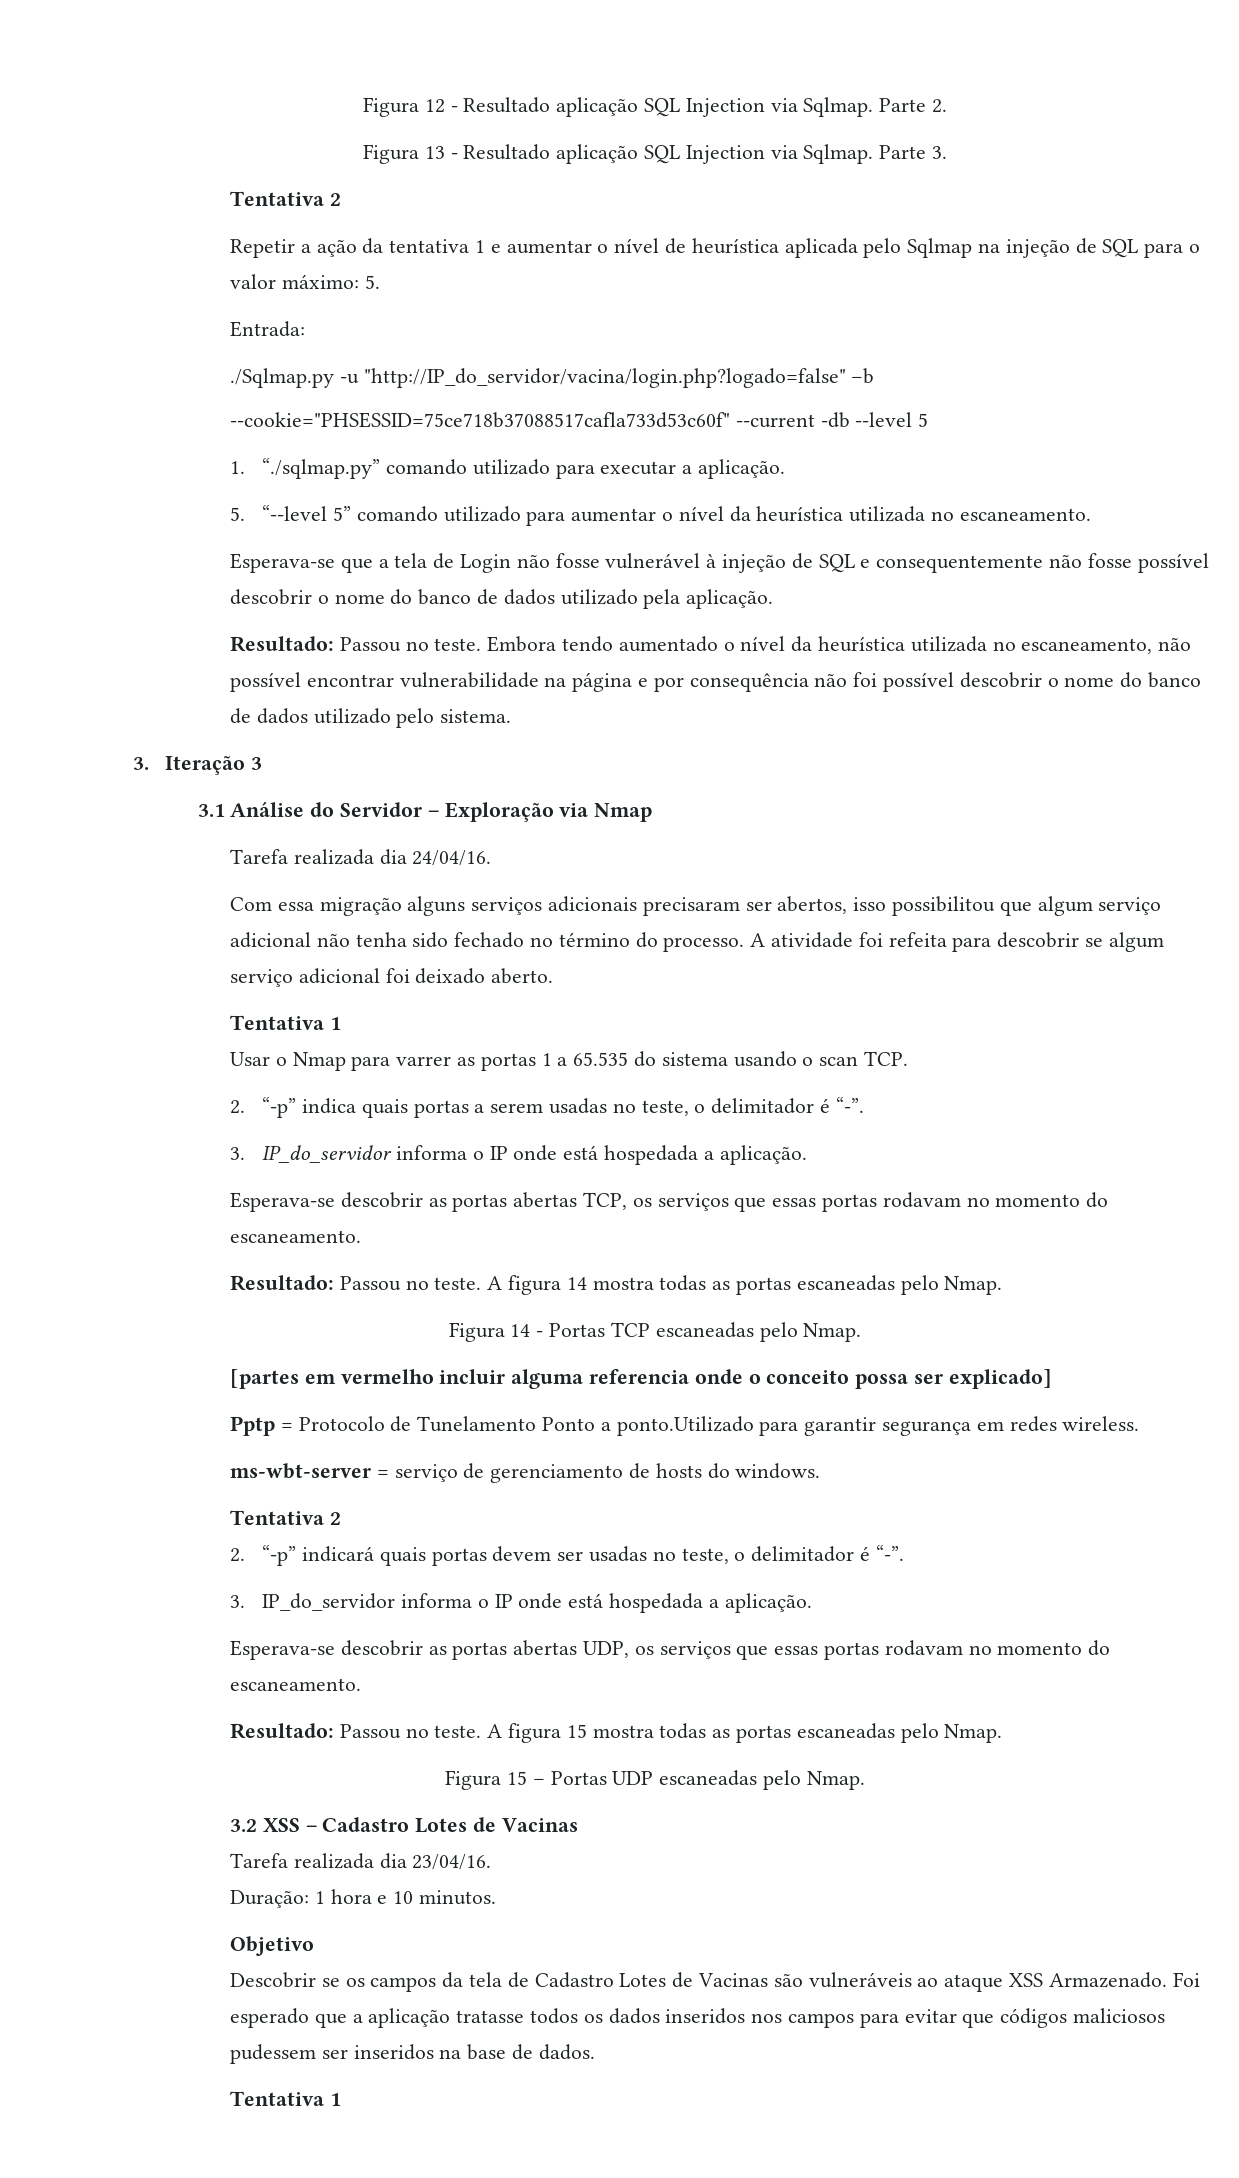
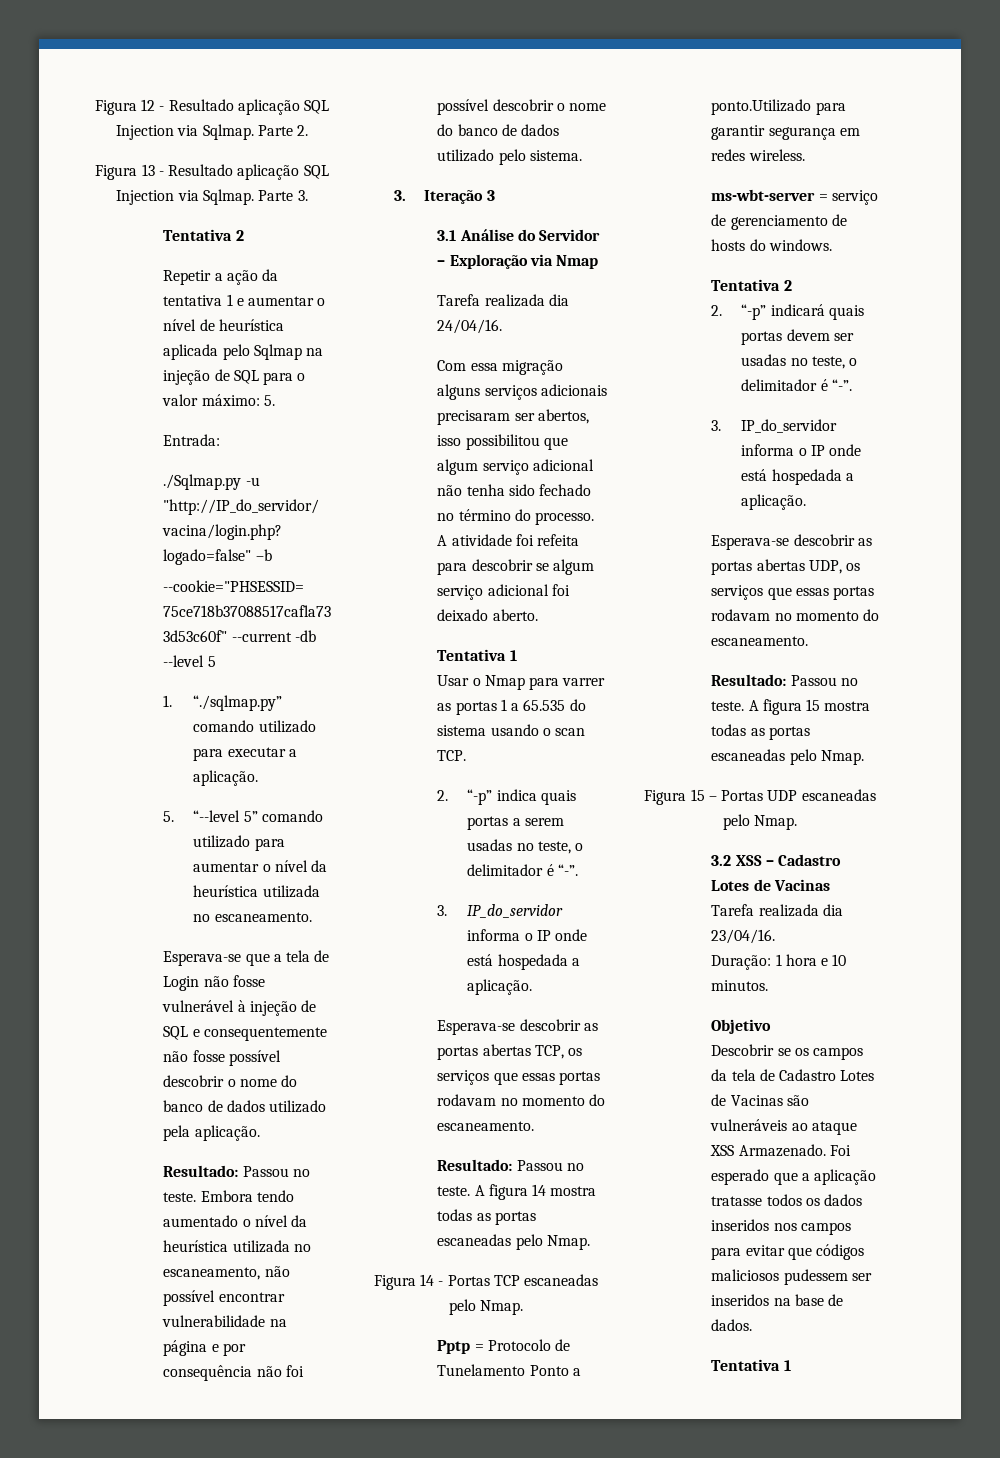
[229,1369,1052,1389] // [partes em vermelho incluir alguma referencia onde o conceito possa ser explicado] -> (524, 1307) none

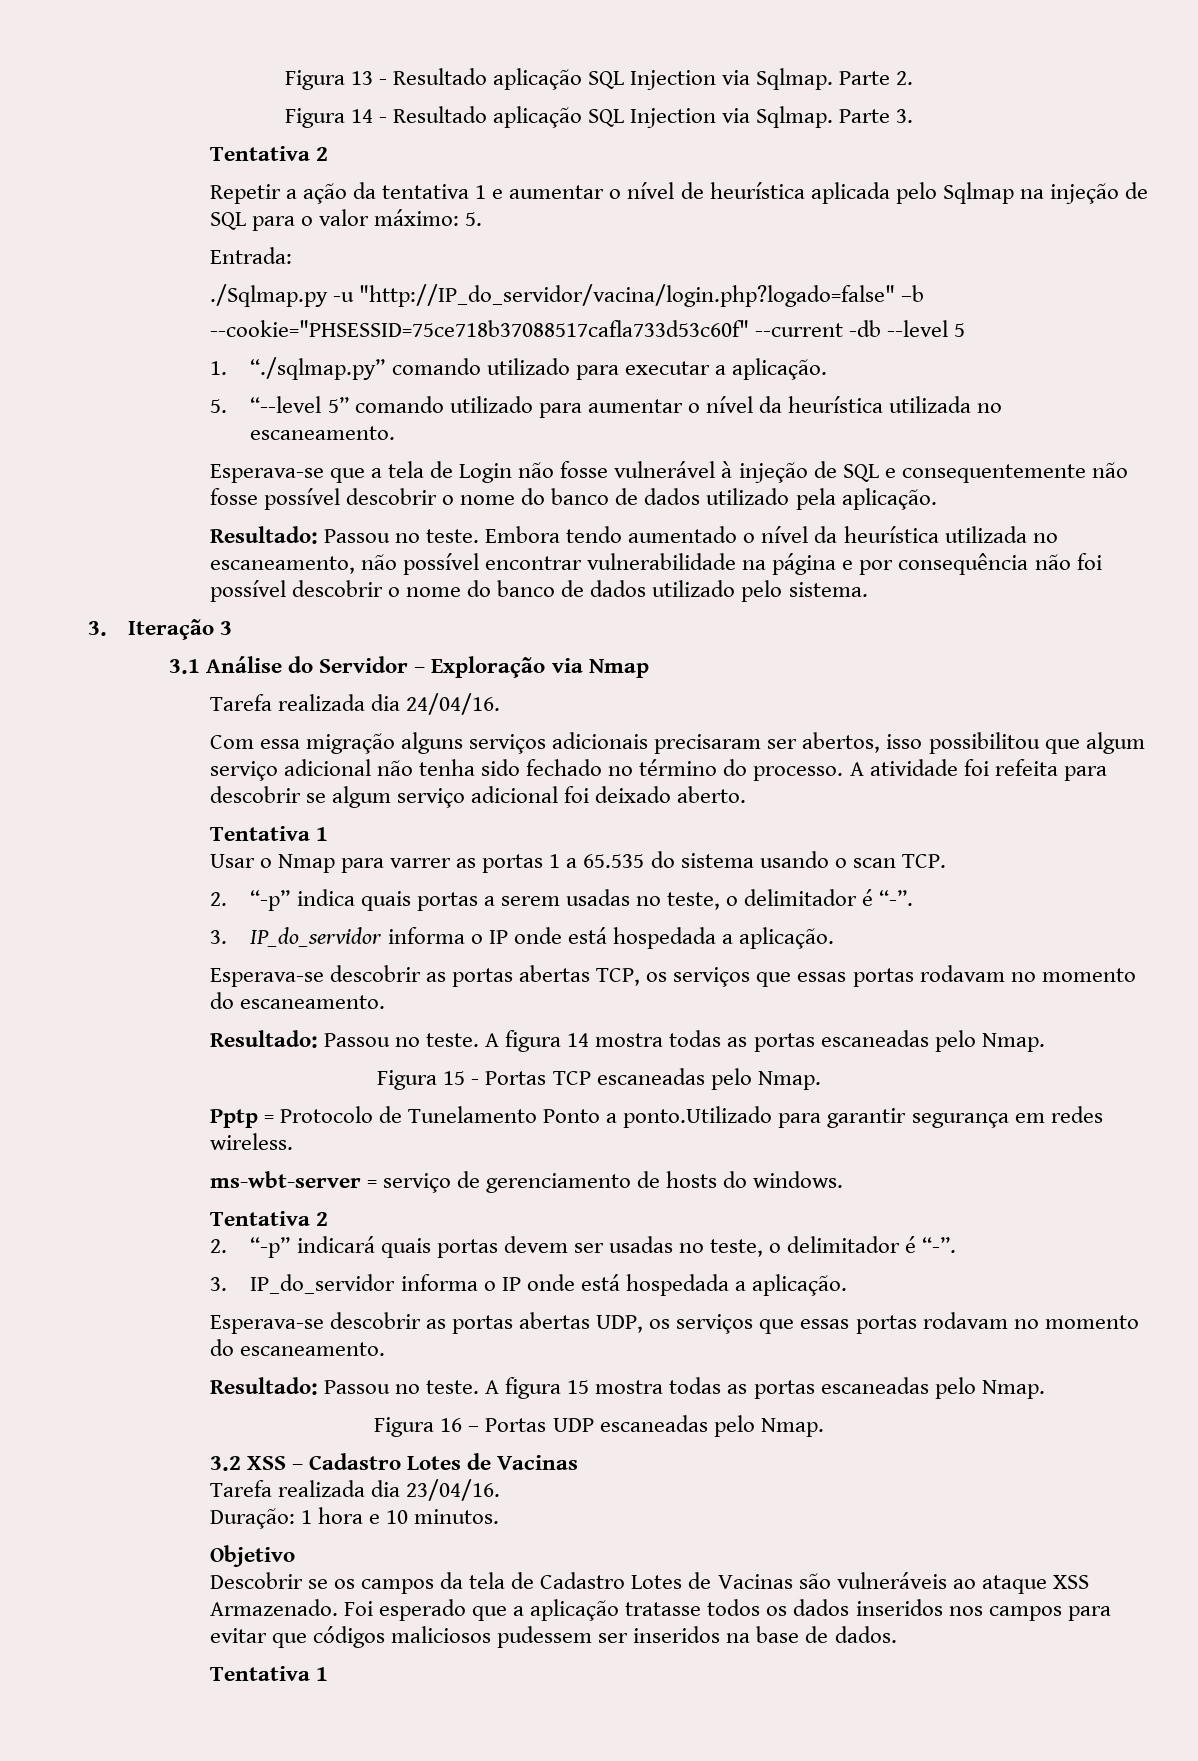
[94,99,156,115] Figura 12 -> [284,70,373,90] Figura 13
[141,164,155,176] 13 -> [350,109,373,123] 14
[420,1274,435,1286] 14 -> [443,1071,466,1085] 15
[690,789,705,801] 15 -> [440,1418,463,1432] 16

